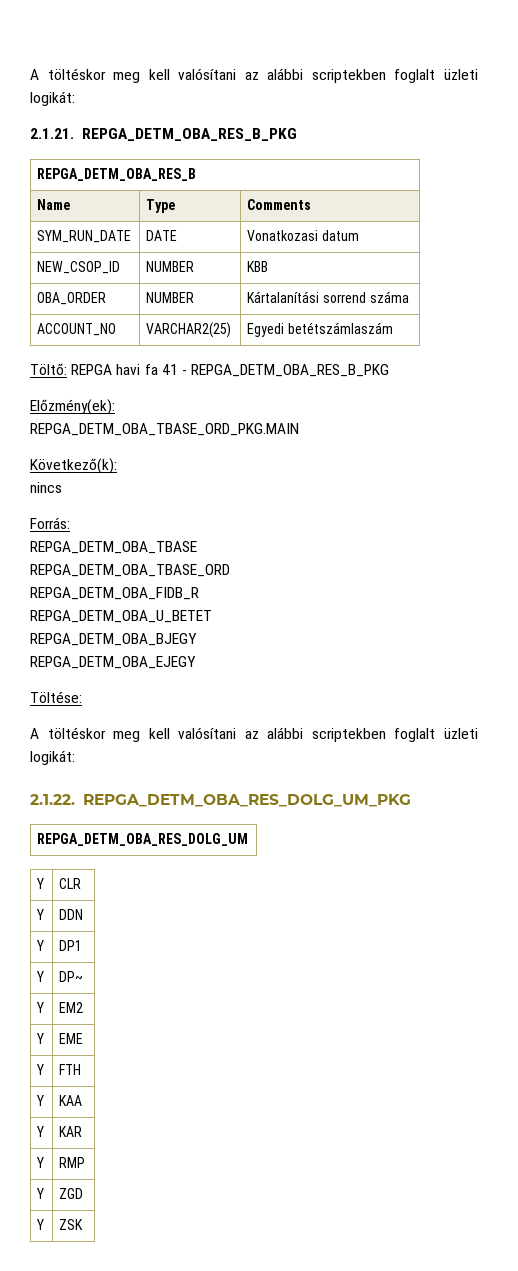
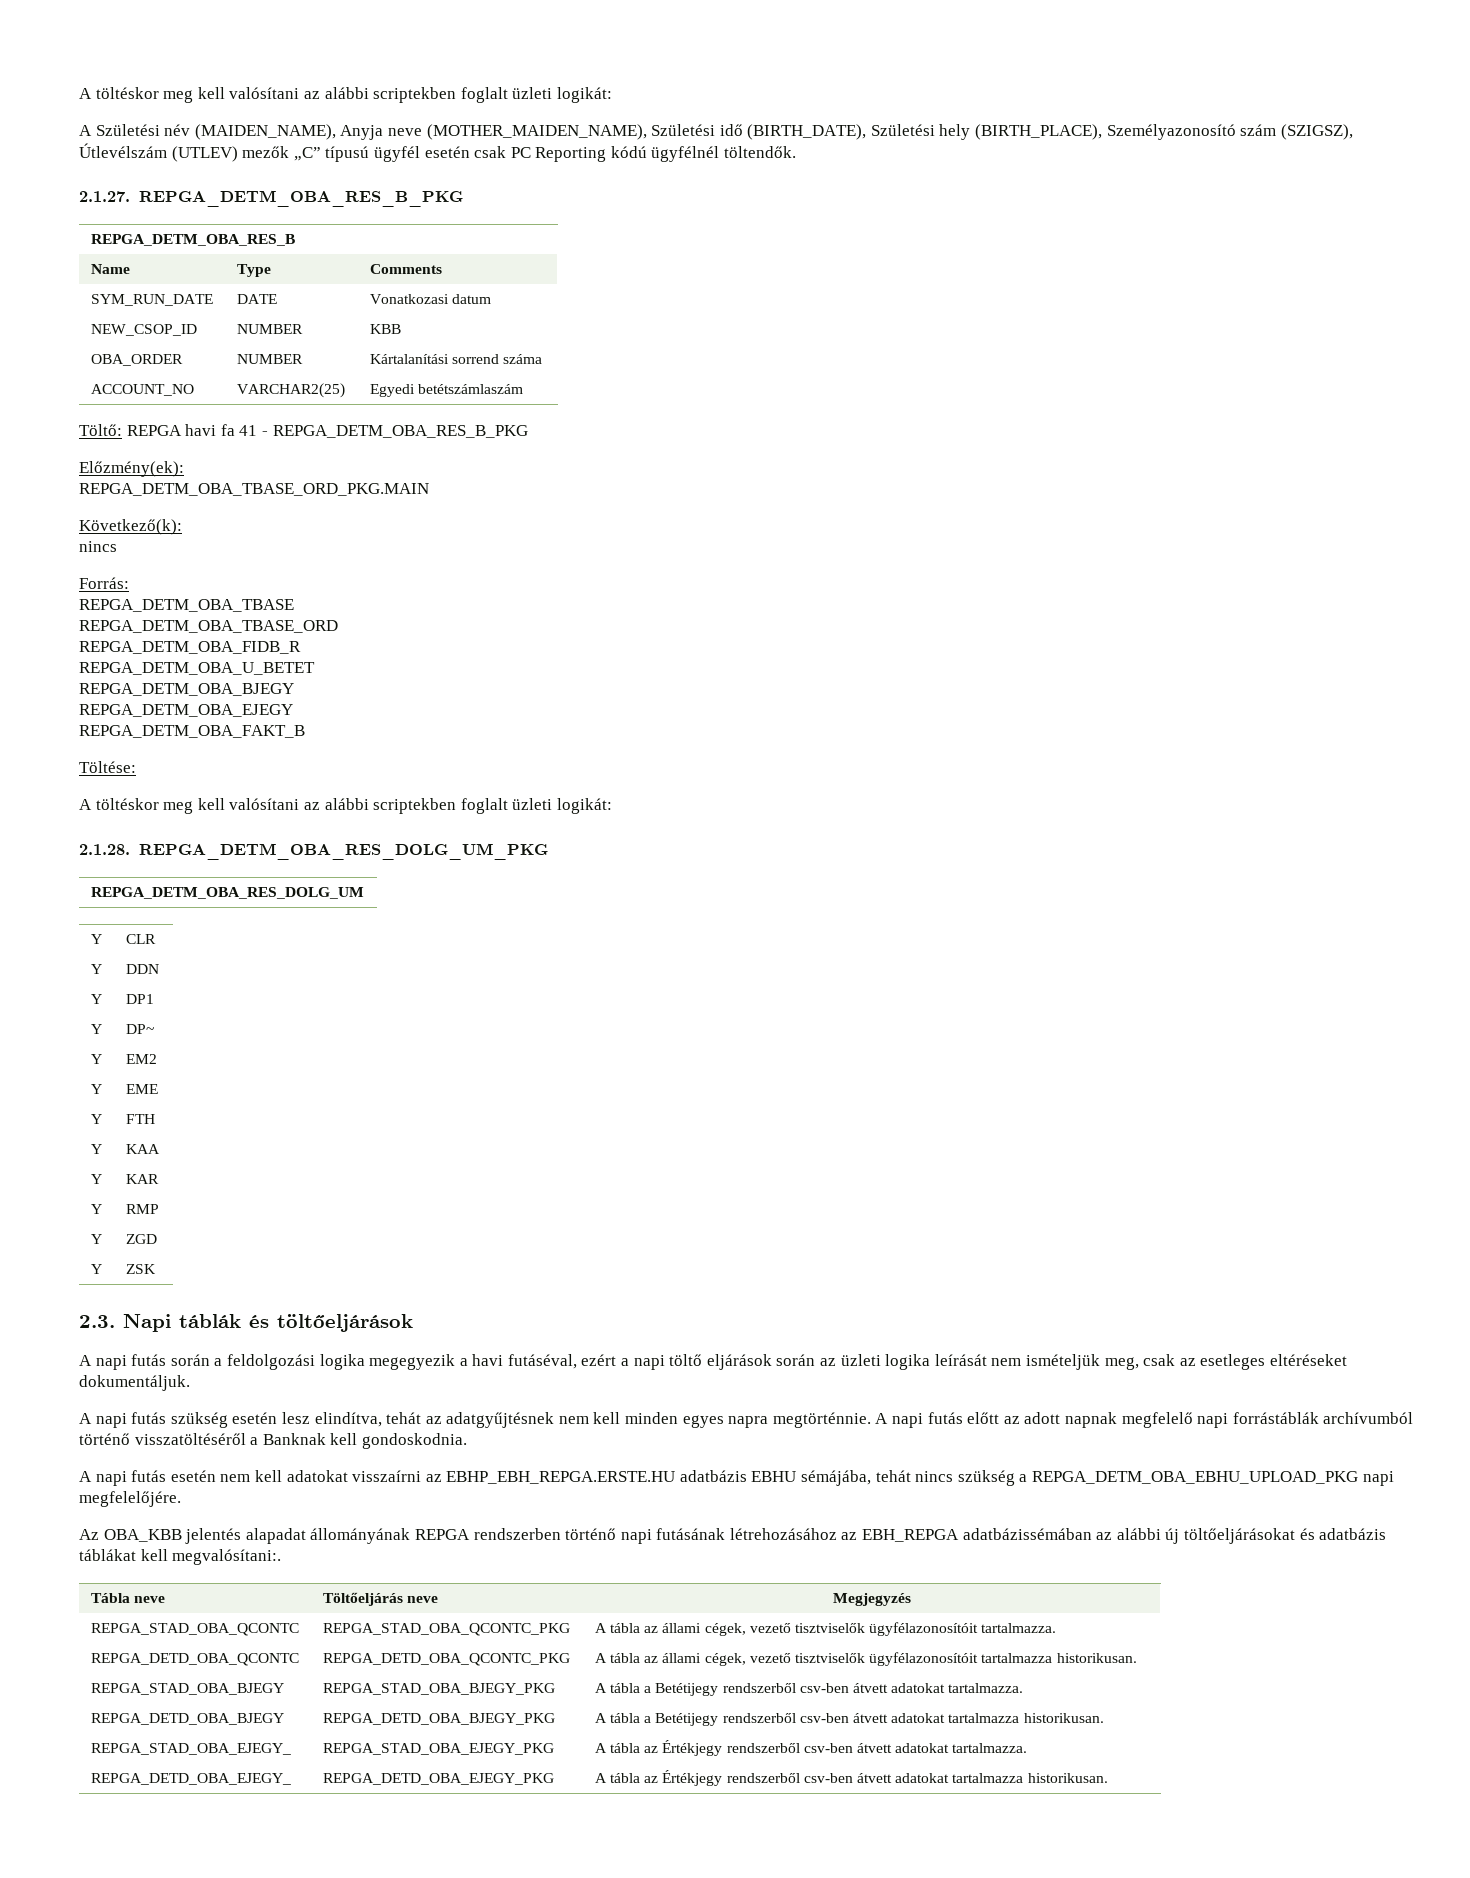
[30,128,74,139] 2.1.21. -> [79,124,1353,140] [79,143,797,162] [79,191,130,202] A Születési név (MAIDEN_NAME), Anyja neve (MOTHER_MAIDEN_NAME), Születési idő (BIRTH_DATE), Születési hely (BIRTH_PLACE), Személyazonosító szám (SZIGSZ), Útlevélszám (UTLEV) mezők „C” típusú ügyfél esetén csak PC Reporting kódú ügyfélnél töltendők. // 2.1.27.
(196, 662) none -> [79,725,305,738] // REPGA_DETM_OBA_FAKT_B
[30,794,75,805] 2.1.22. -> [79,844,130,855] 2.1.28.
(84, 1224) none -> [79,1314,413,1332] [79,1354,1347,1370] [79,1375,190,1391] [79,1412,1414,1428] [79,1433,467,1449] [79,1470,1394,1486] [79,1491,181,1507] [79,1528,1387,1544] [79,1549,282,1565] [90,1593,166,1603] [322,1592,439,1606] [833,1593,911,1606] [90,1623,299,1636] [322,1623,570,1636] [594,1622,1057,1636] [90,1653,299,1666] [322,1653,570,1666] [594,1652,1137,1666] [90,1683,284,1695] [322,1683,555,1695] [594,1683,1024,1696] [90,1713,284,1725] [322,1713,555,1725] [594,1713,1104,1726] [90,1743,291,1755] [322,1743,554,1755] [594,1740,1028,1756] [90,1773,291,1785] [322,1773,554,1785] [594,1770,1108,1786] // 2.3. Napi táblák és töltőeljárások // A napi futás során a feldolgozási logika megegyezik a havi futáséval, ezért a napi töltő eljárások során az üzleti logika leírását nem ismételjük meg, csak az esetleges eltéréseket dokumentáljuk. // A napi futás szükség esetén lesz elindítva, tehát az adatgyűjtésnek nem kell minden egyes napra megtörténnie. A napi futás előtt az adott napnak megfelelő napi forrástáblák archívumból történő visszatöltéséről a Banknak kell gondoskodnia. // A napi futás esetén nem kell adatokat visszaírni az EBHP_EBH_REPGA.ERSTE.HU adatbázis EBHU sémájába, tehát nincs szükség a REPGA_DETM_OBA_EBHU_UPLOAD_PKG napi megfelelőjére. // Az OBA_KBB jelentés alapadat állományának REPGA rendszerben történő napi futásának létrehozásához az EBH_REPGA adatbázissémában az alábbi új töltőeljárásokat és adatbázis táblákat kell megvalósítani:. // Tábla neve | Töltőeljárás neve | Megjegyzés // REPGA_STAD_OBA_QCONTC | REPGA_STAD_OBA_QCONTC_PKG | A tábla az állami cégek, vezető tisztviselők ügyfélazonosítóit tartalmazza. // REPGA_DETD_OBA_QCONTC | REPGA_DETD_OBA_QCONTC_PKG | A tábla az állami cégek, vezető tisztviselők ügyfélazonosítóit tartalmazza historikusan. // REPGA_STAD_OBA_BJEGY | REPGA_STAD_OBA_BJEGY_PKG | A tábla a Betétijegy rendszerből csv-ben átvett adatokat tartalmazza. // REPGA_DETD_OBA_BJEGY | REPGA_DETD_OBA_BJEGY_PKG | A tábla a Betétijegy rendszerből csv-ben átvett adatokat tartalmazza historikusan. // REPGA_STAD_OBA_EJEGY_ | REPGA_STAD_OBA_EJEGY_PKG | A tábla az Értékjegy rendszerből csv-ben átvett adatokat tartalmazza. // REPGA_DETD_OBA_EJEGY_ | REPGA_DETD_OBA_EJEGY_PKG | A tábla az Értékjegy rendszerből csv-ben átvett adatokat tartalmazza historikusan.

